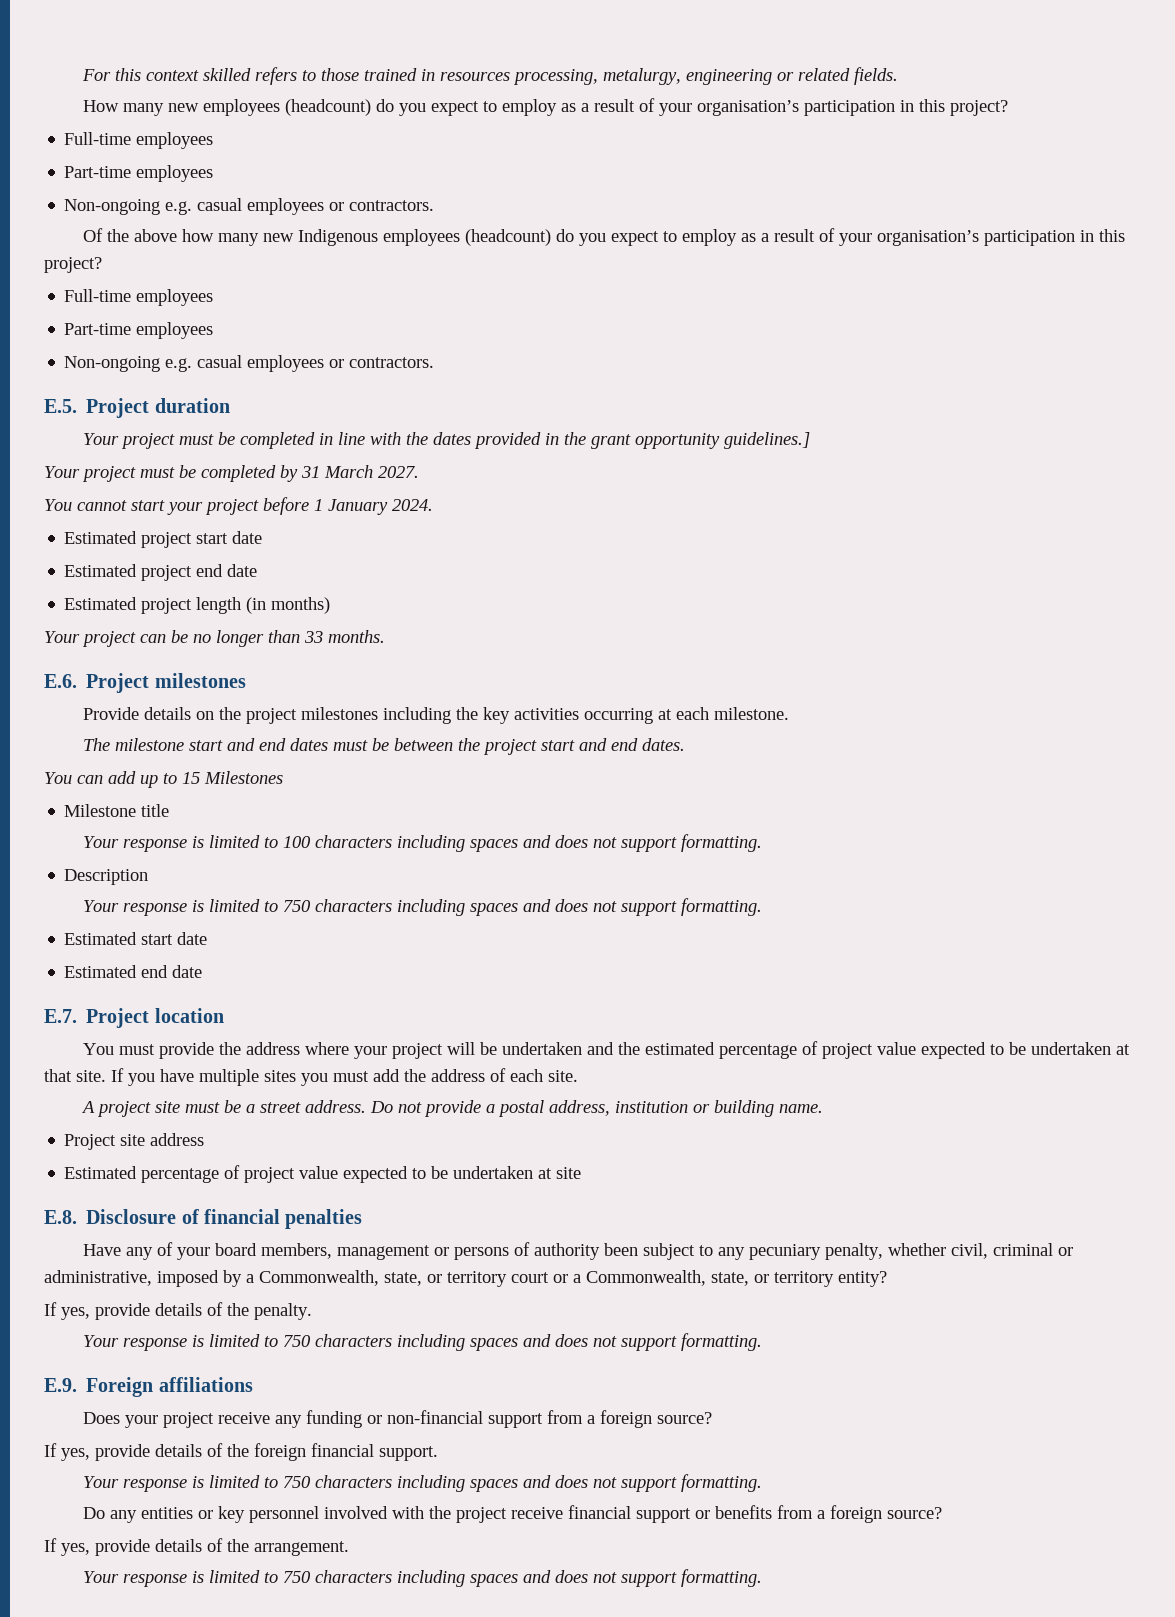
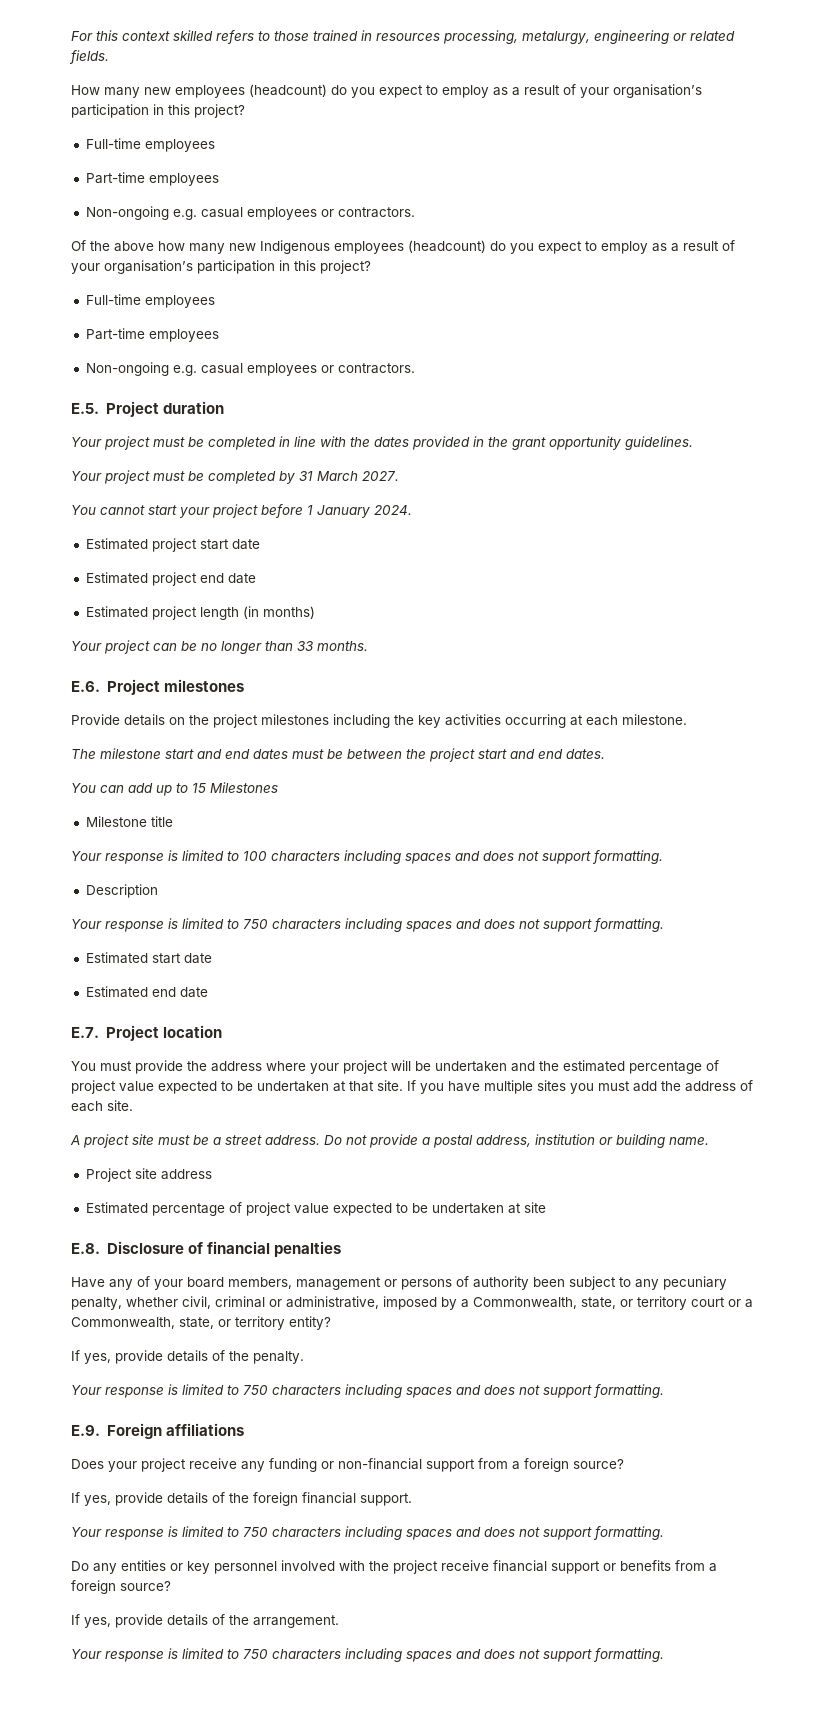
[723,432,810,449] guidelines.] -> [625,436,693,450] guidelines.

